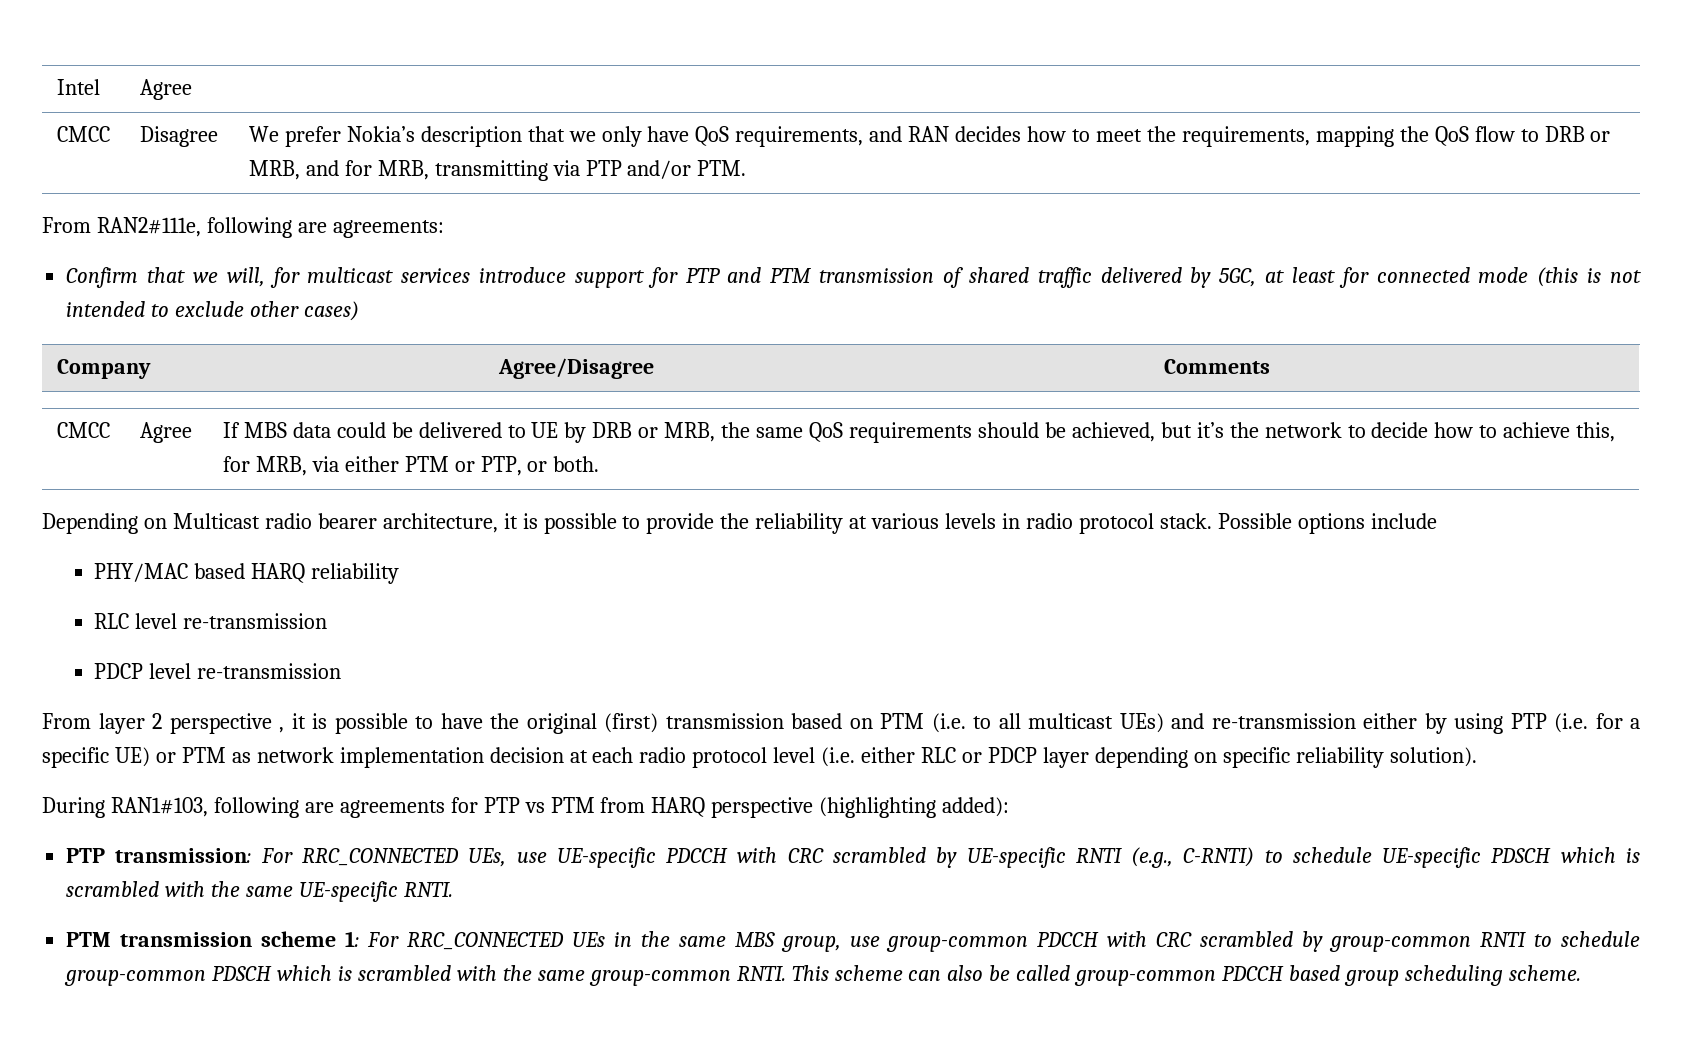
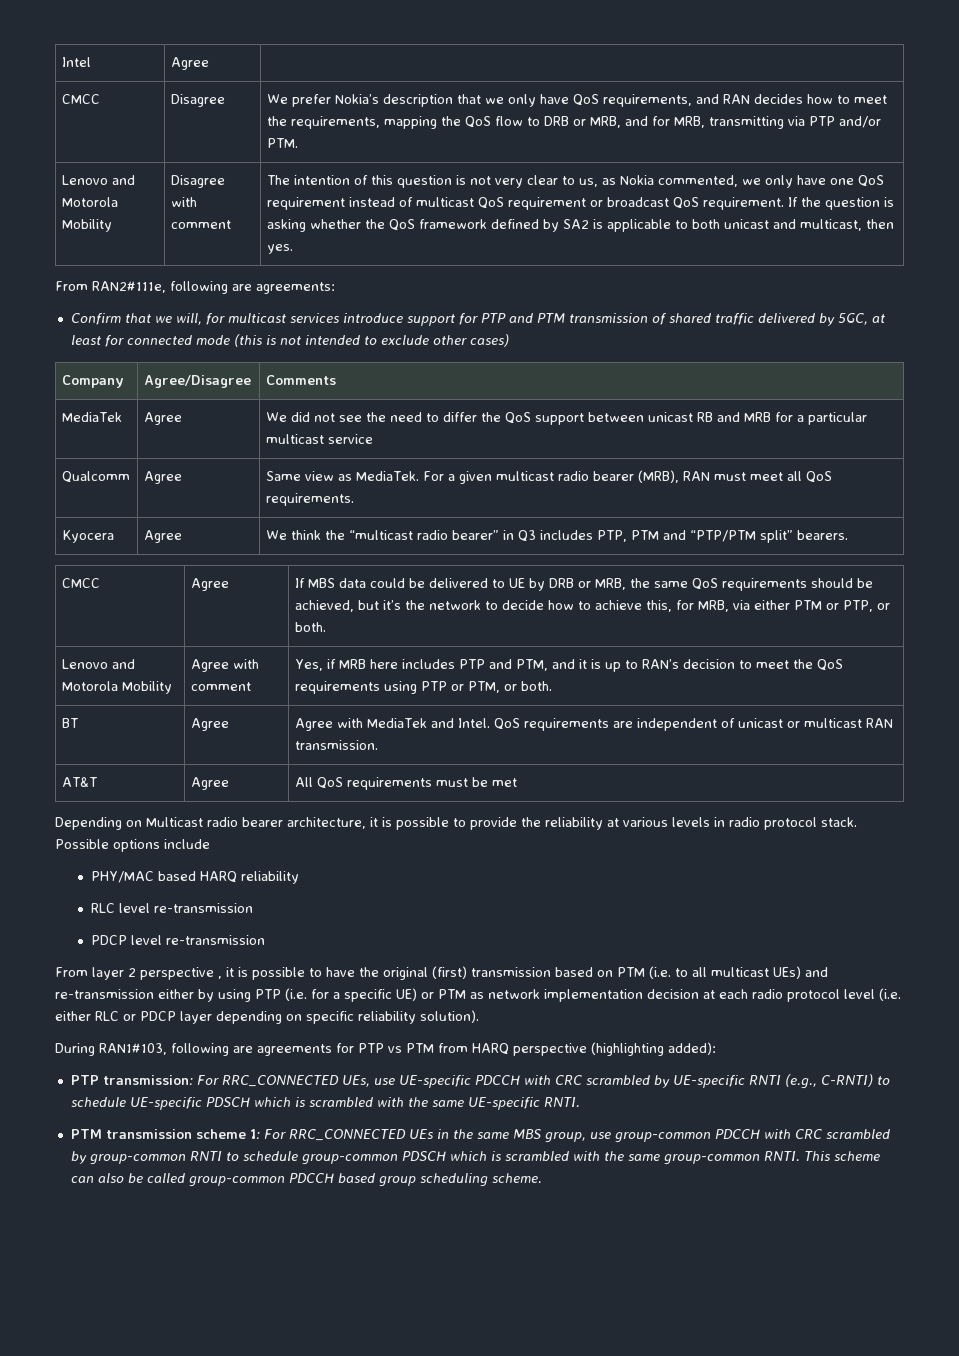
(747, 168) none -> [61,175,135,185] [61,197,118,207] [61,219,112,232] [170,175,225,188] [170,197,197,207] [170,220,231,229] [266,175,884,188] [266,197,894,210] [266,219,894,232] [266,244,293,254] // Lenovo and Motorola Mobility | Disagree with comment | The intention of this question is not very clear to us, as Nokia commented, we only have one QoS requirement instead of multicast QoS requirement or broadcast QoS requirement. If the question is asking whether the QoS framework defined by SA2 is applicable to both unicast and multicast, then yes.
(1270, 366) none -> [61,412,122,422] [143,412,182,425] [265,412,867,425] [265,434,373,444] [61,471,130,483] [143,471,182,484] [265,470,832,484] [265,493,354,506] [61,530,114,543] [143,530,182,543] [265,530,848,543] // MediaTek | Agree | We did not see the need to differ the QoS support between unicast RB and MRB for a particular multicast service // Qualcomm | Agree | Same view as MediaTek. For a given multicast radio bearer (MRB), RAN must meet all QoS requirements. // Kyocera | Agree | We think the “multicast radio bearer” in Q3 includes PTP, PTM and “PTP/PTM split” bearers.
(600, 464) none -> [61,659,135,669] [61,681,172,694] [190,659,259,672] [190,682,251,691] [294,659,843,672] [294,681,552,694] [61,718,78,728] [190,718,229,731] [294,718,893,731] [294,740,378,750] [61,777,97,787] [190,777,229,790] [294,777,517,790] // Lenovo and Motorola Mobility | Agree with comment | Yes, if MRB here includes PTP and PTM, and it is up to RAN’s decision to meet the QoS requirements using PTP or PTM, or both. // BT | Agree | Agree with MediaTek and Intel. QoS requirements are independent of unicast or multicast RAN transmission. // AT&T | Agree | All QoS requirements must be met

